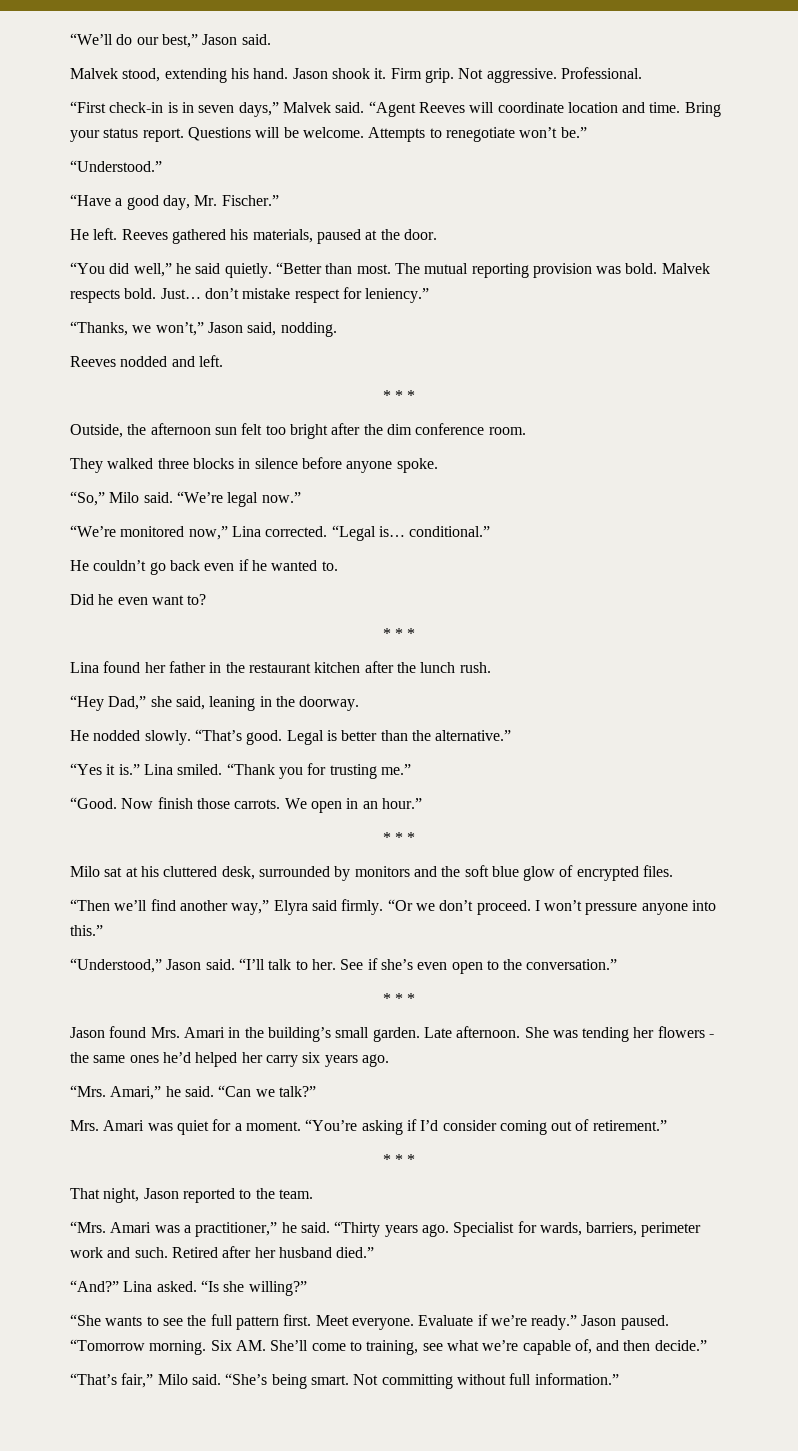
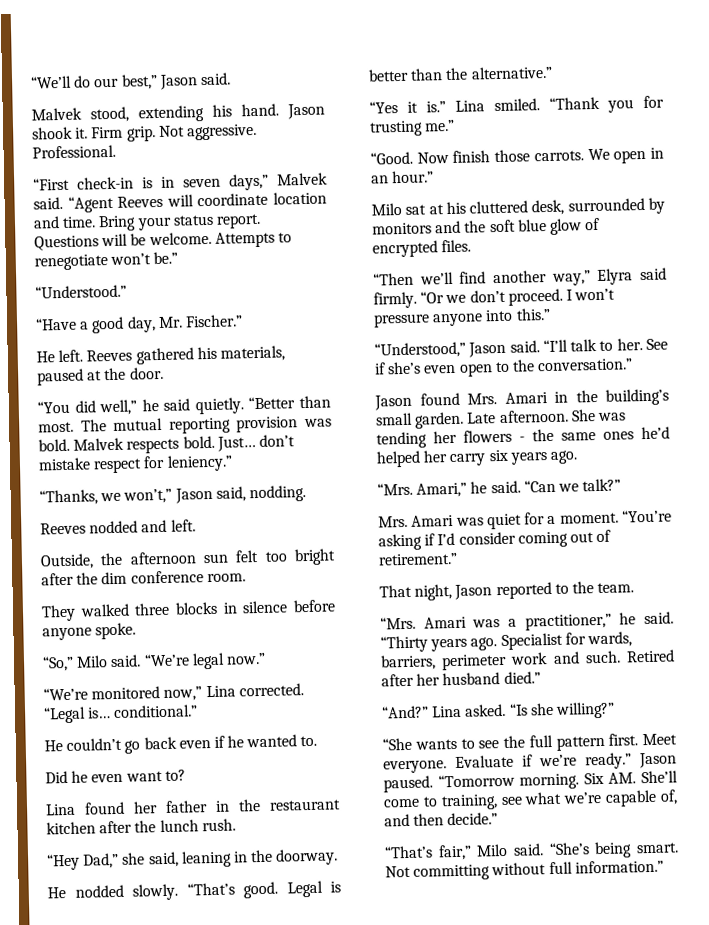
[382,390,416,401] // * * * -> (196, 525) none
[382,628,416,639] // * * * -> (186, 775) none
[382,832,416,843] // * * * -> (435, 177) none
[382,993,416,1004] // * * * -> (634, 365) none
[382,1154,416,1165] // * * * -> (458, 559) none

